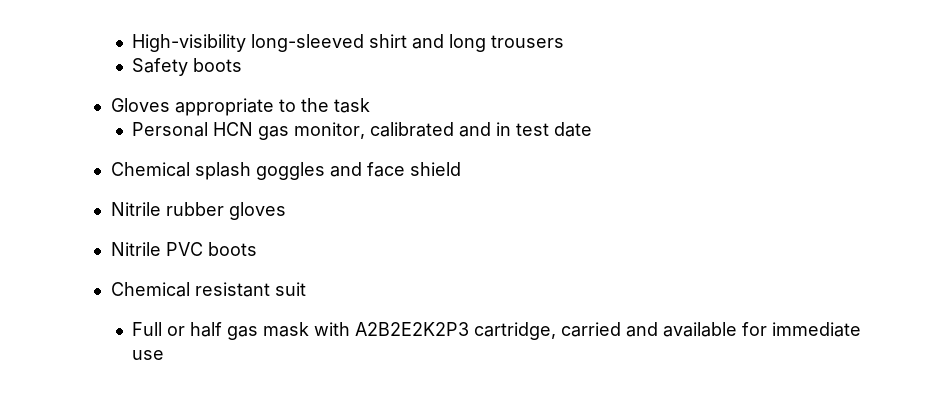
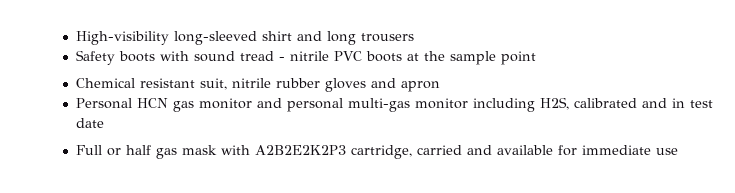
[110,98,370,116] [132,122,366,140] // Gloves appropriate to the task // Personal HCN gas monitor, -> [159,51,536,65] [75,78,440,92] [75,97,569,112] with sound tread - nitrile PVC boots at the sample point // Chemical resistant suit, nitrile rubber gloves and apron // Personal HCN gas monitor and personal multi-gas monitor including H2S,
[110,162,461,180] [110,202,286,220] [110,242,257,256] [110,282,306,297] // Chemical splash goggles and face shield // Nitrile rubber gloves // Nitrile PVC boots // Chemical resistant suit -> (104, 123) none

